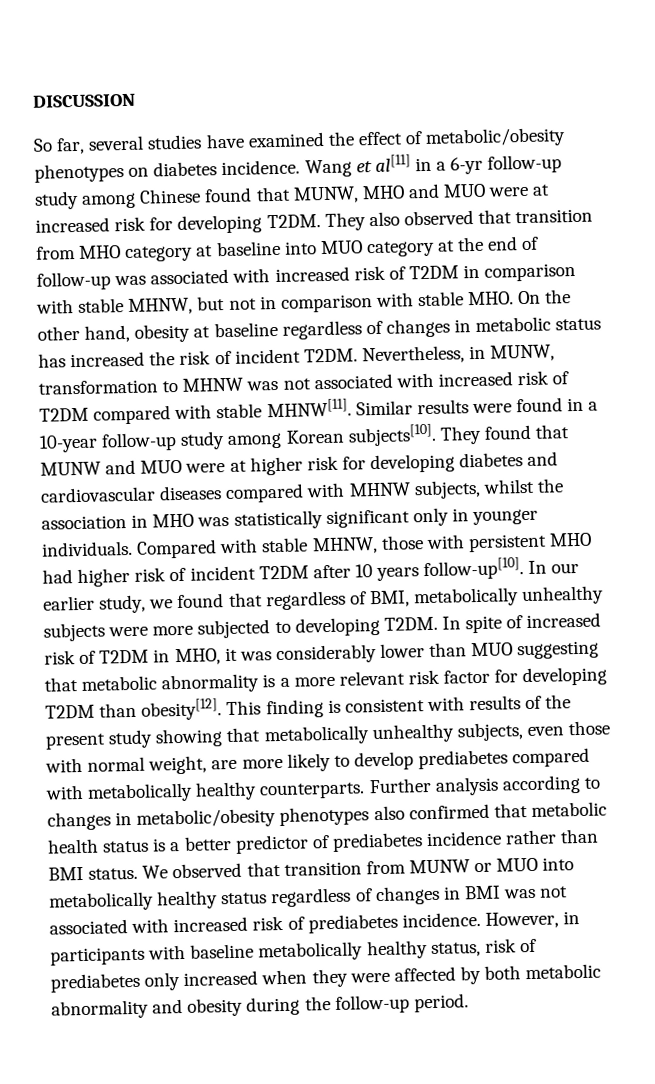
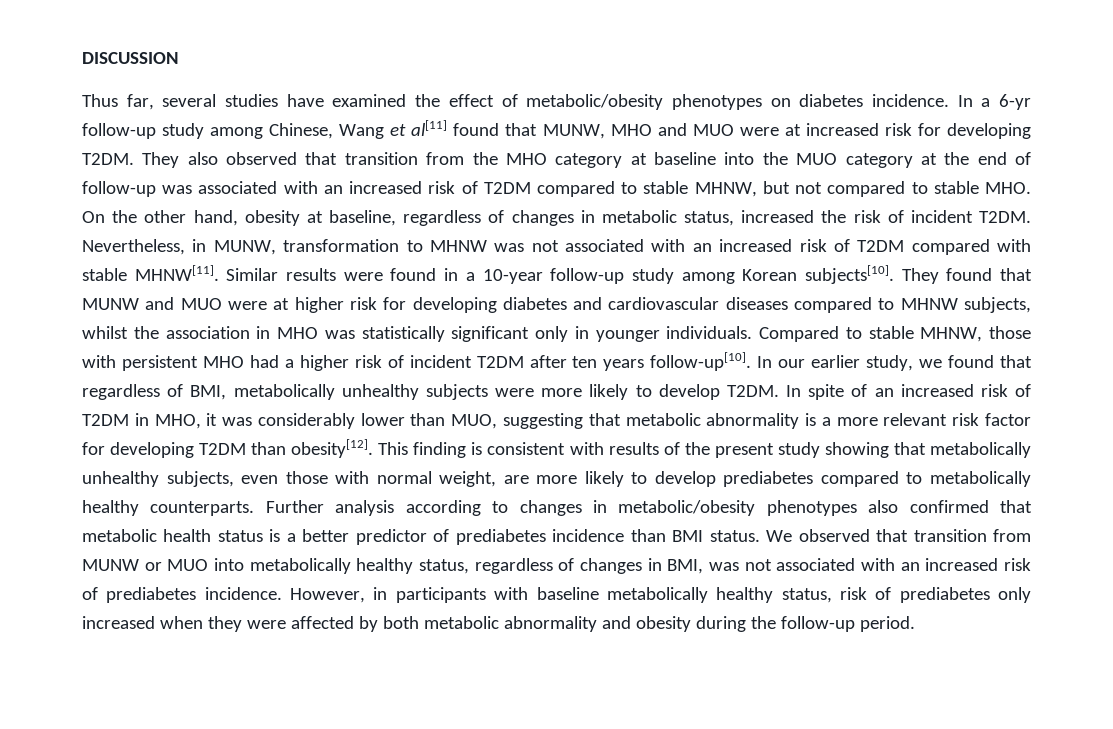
[33,138,53,152] So -> [82,94,118,107] Thus
[304,154,432,178] Wang et al[11] in -> [957,95,973,107] In
[139,188,202,204] Chinese -> [269,120,448,139] Chinese, Wang et al[11]
(76, 253) none -> [472,152,498,165] the
(317, 248) none -> [762,152,788,165] the
[274,262,577,283] [36,299,74,314] increased risk of T2DM in comparison with -> [323,181,638,197] an increased risk of T2DM compared to
[259,292,414,313] in comparison with -> [827,181,928,197] compared to
[213,321,278,338] baseline -> [329,210,396,226] baseline,
[555,318,602,331] [38,353,66,368] status has -> [684,211,734,226] status,
(434, 380) none -> [692,243,712,252] an
[306,482,346,498] with -> [878,298,895,310] to
[219,538,259,554] with -> [845,327,862,339] to
(73, 576) none -> [284,359,294,368] a
[354,564,373,578] 10 -> [572,356,598,368] ten
[197,616,380,639] subjected to developing -> [589,384,720,400] likely to develop
(524, 622) none -> [874,388,894,397] an
[471,642,514,657] MUO -> [451,414,498,429] MUO,
[45,784,84,800] with -> [906,472,923,484] to
[505,829,558,845] rather -> (625, 535) none
[221,885,569,908] [49,918,170,935] status regardless of changes in BMI was not associated with -> [419,558,920,574] status, regardless of changes in BMI, was not associated with an

